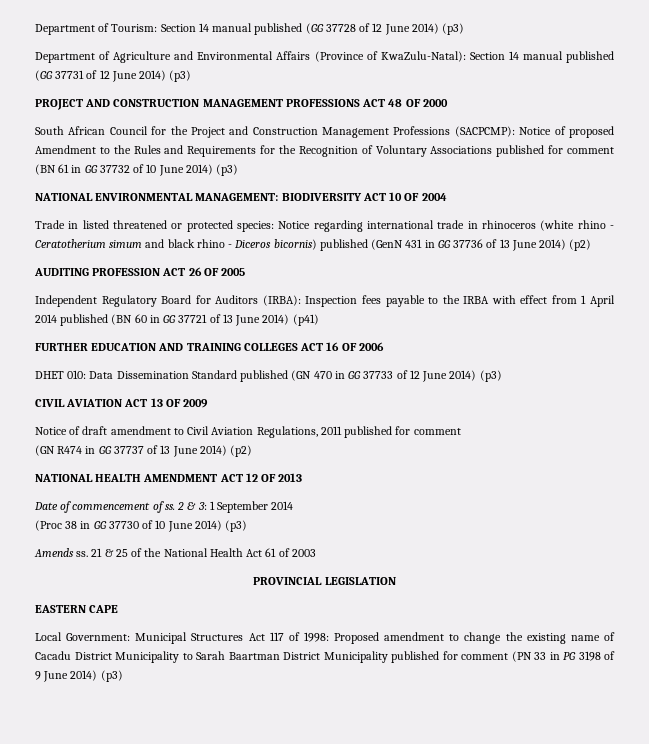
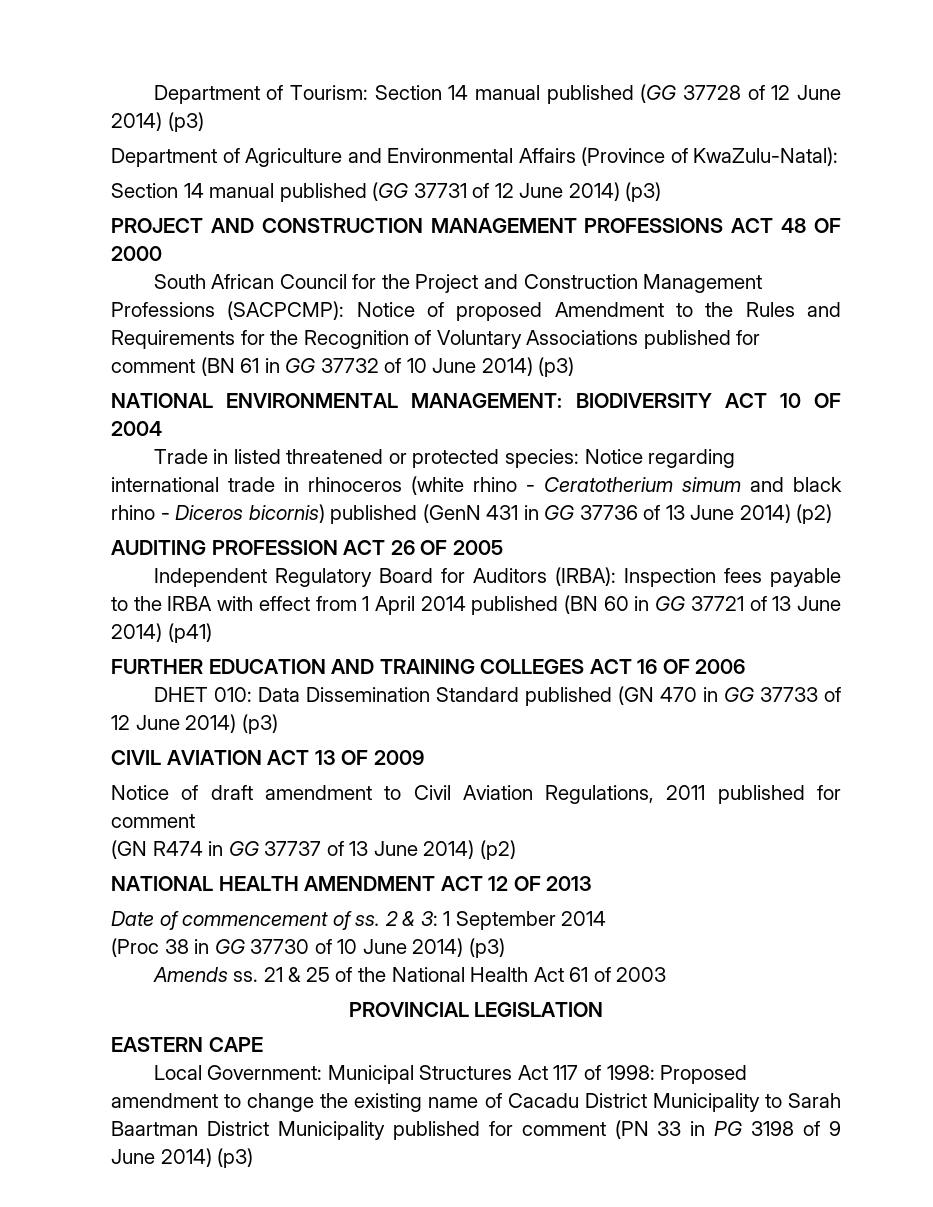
(466, 56) none -> (839, 156) //

